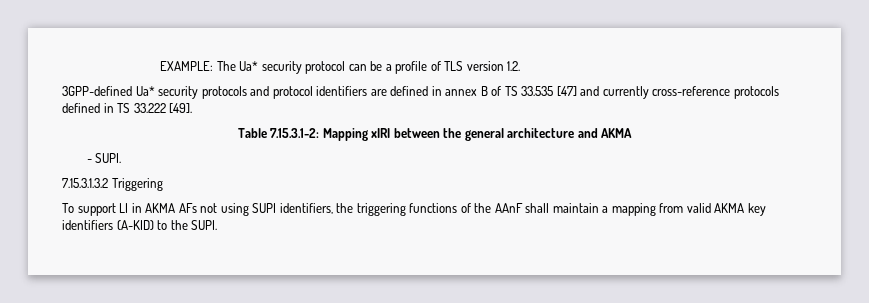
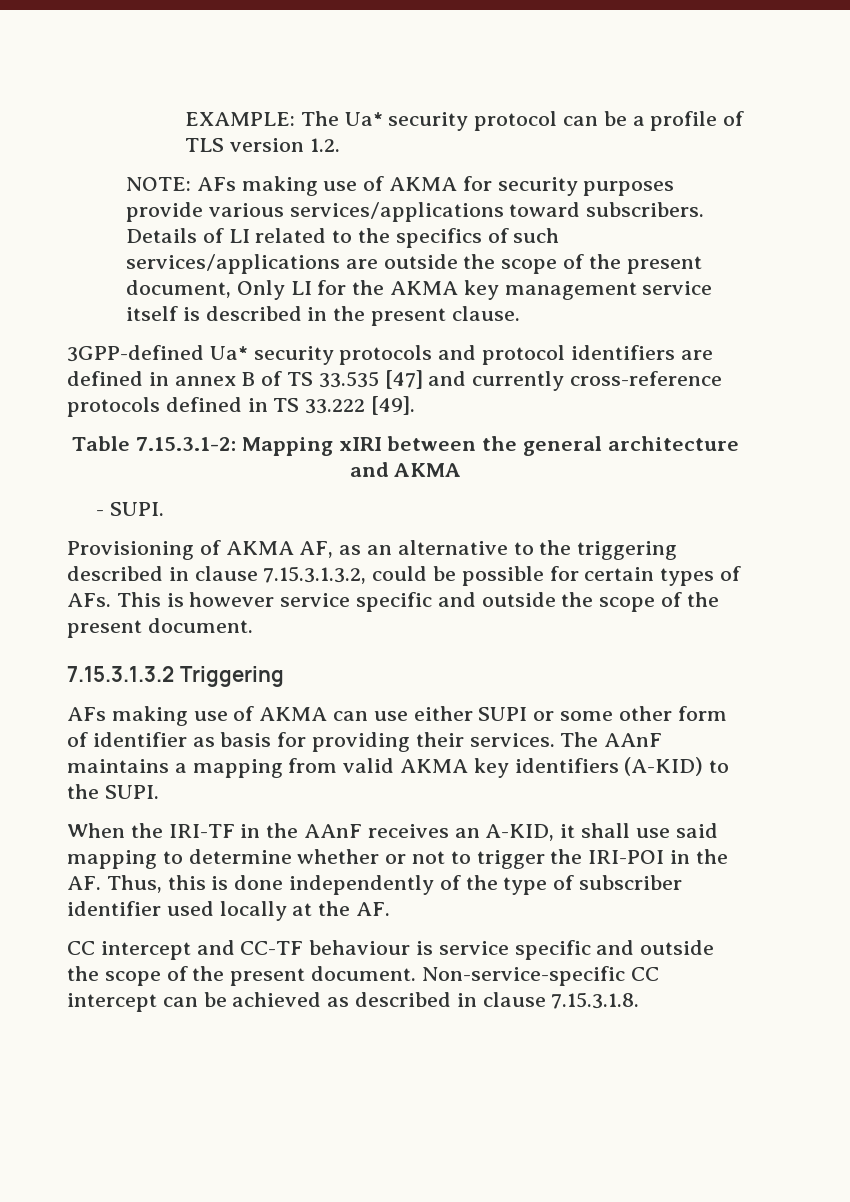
(521, 66) none -> [125,176,675,196] [125,202,705,222] [125,228,560,248] [125,254,702,274] [125,280,713,300] [125,306,520,326] // NOTE: AFs making use of AKMA for security purposes provide various services/applications toward subscribers. Details of LI related to the specifics of such services/applications are outside the scope of the present document, Only LI for the AKMA key management service itself is described in the present clause.
[62,178,163,191] [62,203,599,216] 7.15.3.1.3.2 Triggering // To support LI in AKMA AFs not using SUPI identifiers, the triggering functions of the AAnF shall maintain -> [67,540,678,560] [67,566,742,586] [67,592,719,612] [67,618,253,638] [67,666,284,687] [67,706,727,726] [67,732,663,752] [67,759,169,773] Provisioning of AKMA AF, as an alternative to the triggering described in clause 7.15.3.1.3.2, could be possible for certain types of AFs. This is however service specific and outside the scope of the present document. // 7.15.3.1.3.2 Triggering // AFs making use of AKMA can use either SUPI or some other form of identifier as basis for providing their services. The AAnF maintains
(218, 225) none -> [67,823,718,841] [67,849,728,869] [67,875,683,895] [67,901,391,921] [67,940,715,960] [67,966,659,986] [67,992,640,1012] // When the IRI-TF in the AAnF receives an A-KID, it shall use said mapping to determine whether or not to trigger the IRI-POI in the AF. Thus, this is done independently of the type of subscriber identifier used locally at the AF. // CC intercept and CC-TF behaviour is service specific and outside the scope of the present document. Non-service-specific CC intercept can be achieved as described in clause 7.15.3.1.8.

